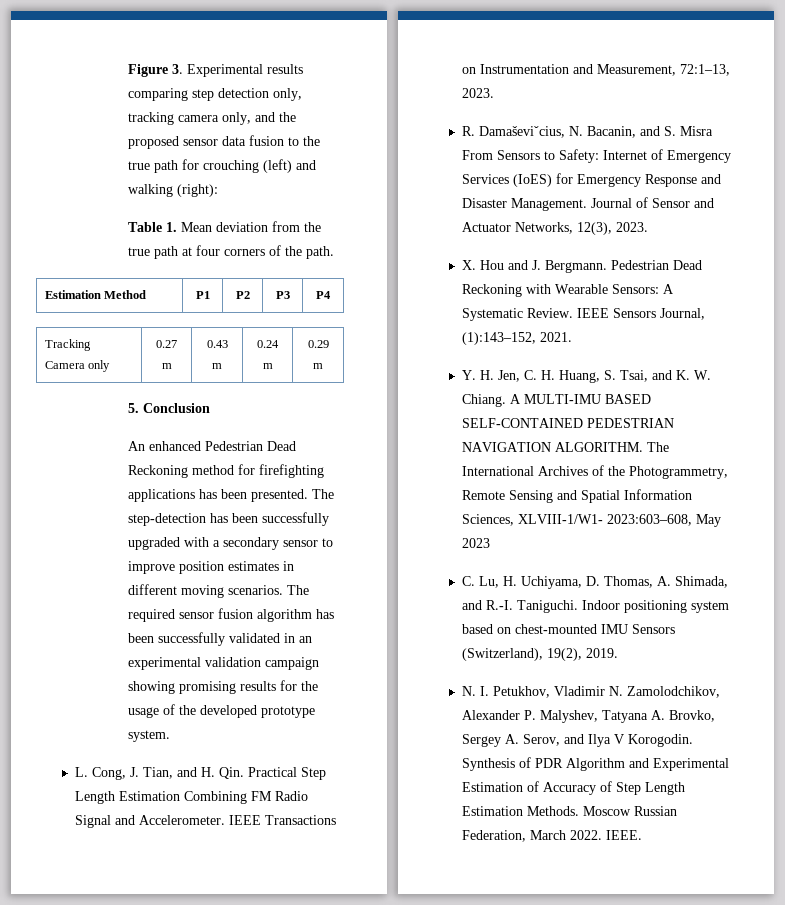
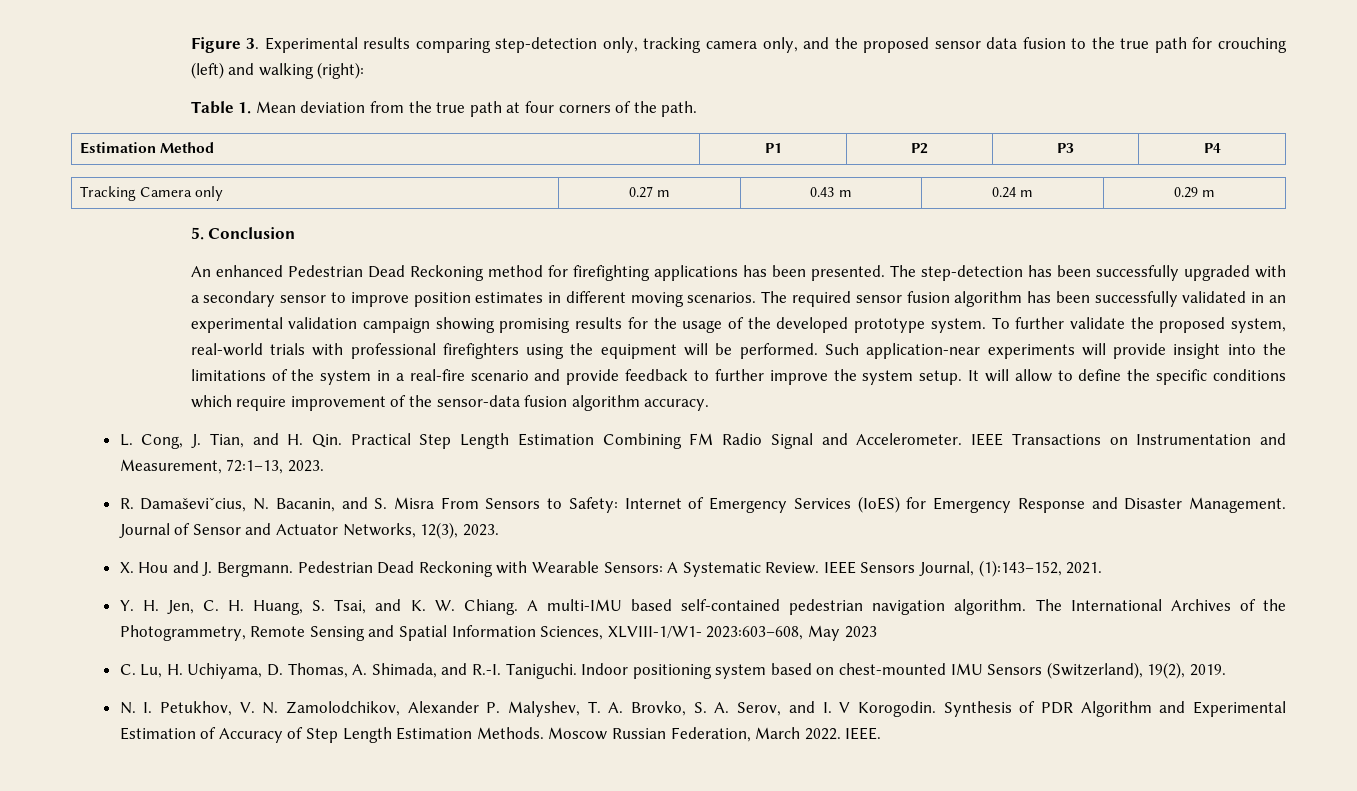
[192,88,270,101] step detection -> [495,37,598,53] step-detection
(171, 736) none -> [991,317,1286,333] [190,343,1286,359] [190,369,1287,385] [190,395,710,411] To further validate the proposed system, real-world trials with professional firefighters using the equipment will be performed. Such application-near experiments will provide insight into the limitations of the system in a real-fire scenario and provide feedback to further improve the system setup. It will allow to define the specific conditions which require improvement of the sensor-data fusion algorithm accuracy.
[523,394,651,404] [461,418,674,428] [461,442,643,452] MULTI-IMU BASED SELF-CONTAINED PEDESTRIAN NAVIGATION ALGORITHM. -> [546,599,1027,615] multi-IMU based self-contained pedestrian navigation algorithm.
[553,686,605,696] Vladimir -> [239,702,255,713] V.
[601,710,648,723] Tatyana -> [587,701,601,713] T.
[461,734,501,747] Sergey -> [693,702,707,713] S.
[587,734,611,747] Ilya -> [822,702,832,713] I.

